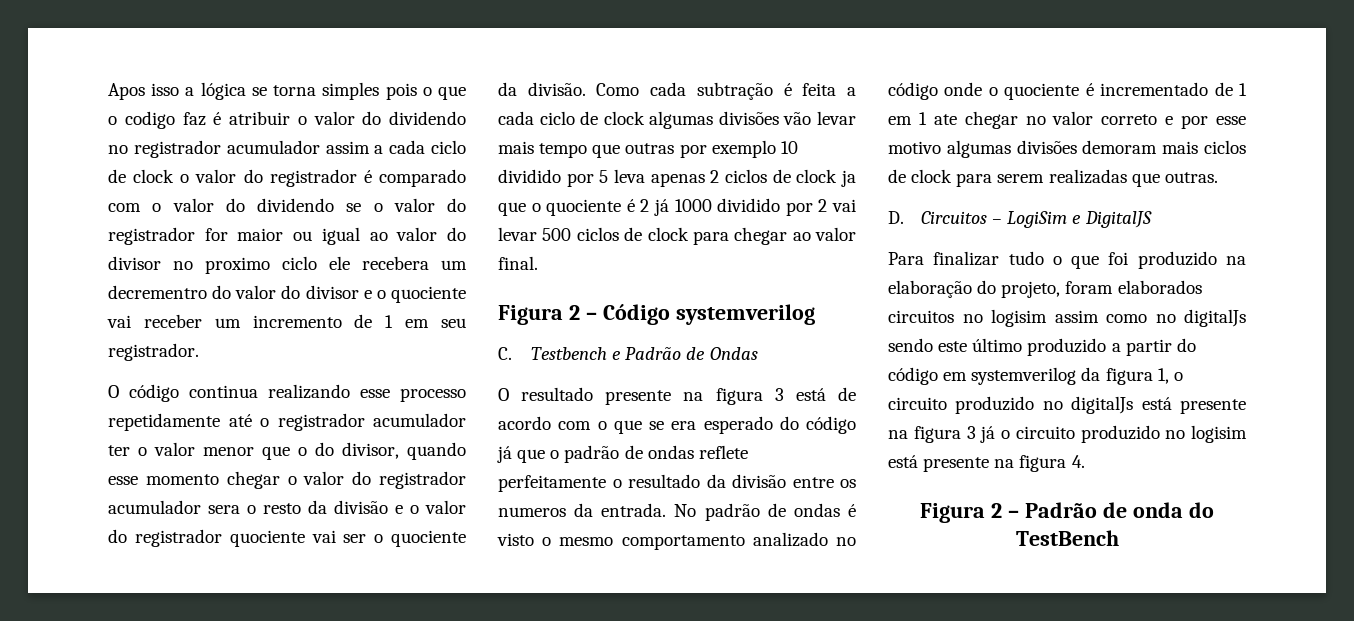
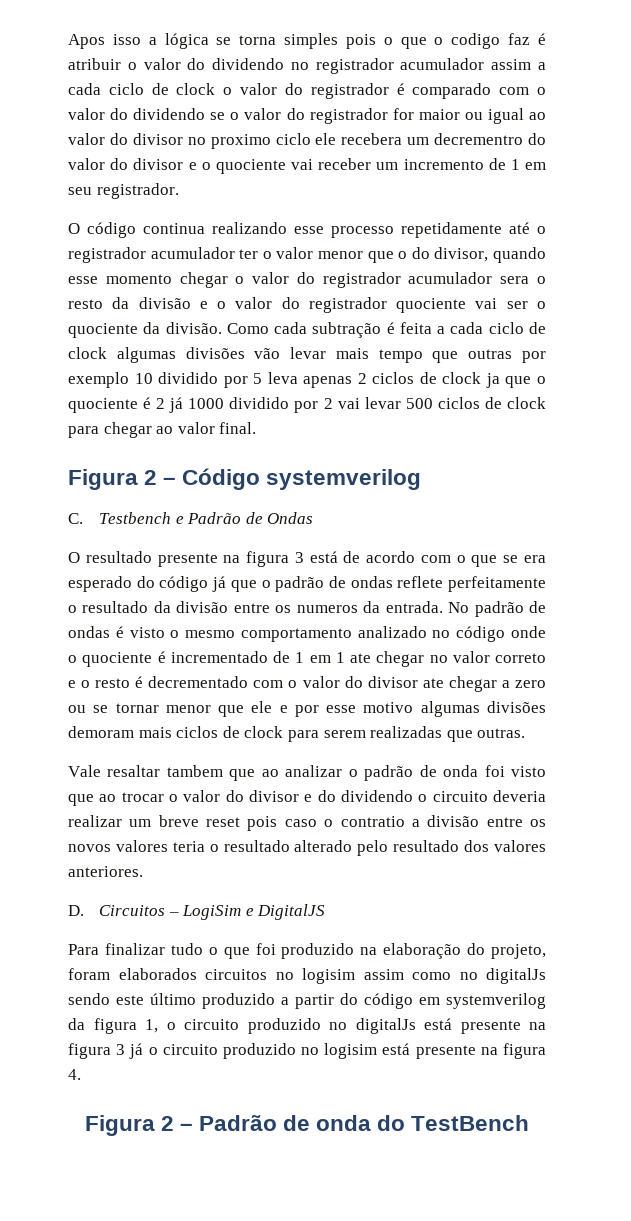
(1174, 120) none -> [81,676,547,692] [68,701,288,717] o resto é decrementado com o valor do divisor ate chegar a zero ou se tornar menor que ele e
(1218, 177) none -> [68,765,546,781] [68,790,546,806] [68,815,546,831] [68,840,547,856] [68,866,143,877] // Vale resaltar tambem que ao analizar o padrão de onda foi visto que ao trocar o valor do divisor e do dividendo o circuito deveria realizar um breve reset pois caso o contratio a divisão entre os novos valores teria o resultado alterado pelo resultado dos valores anteriores.

